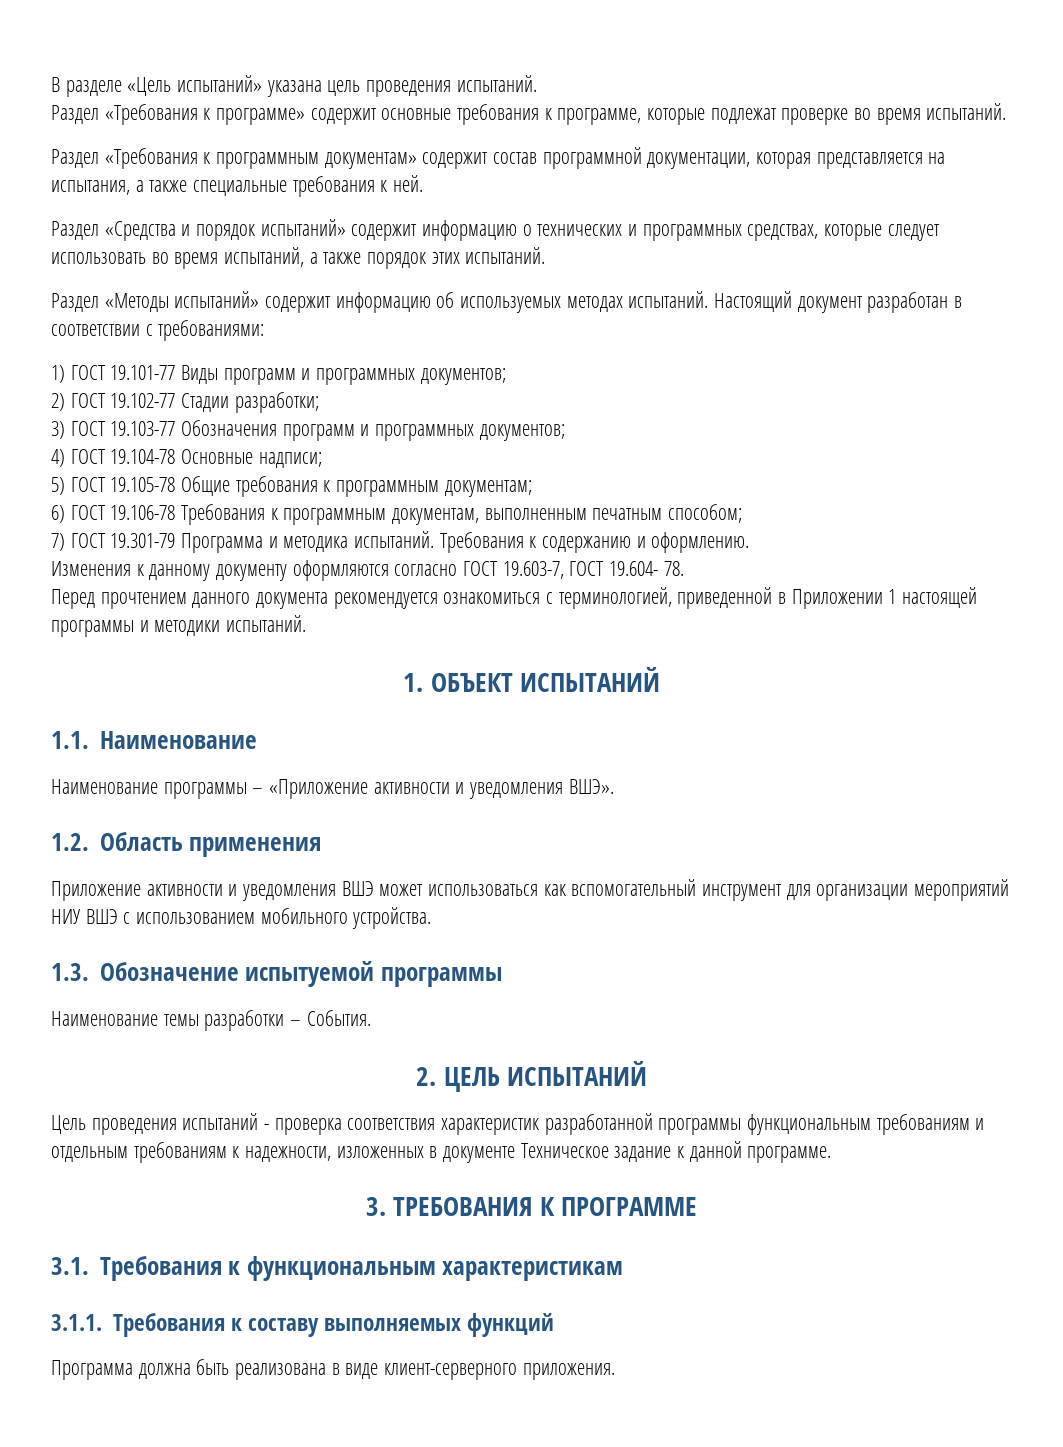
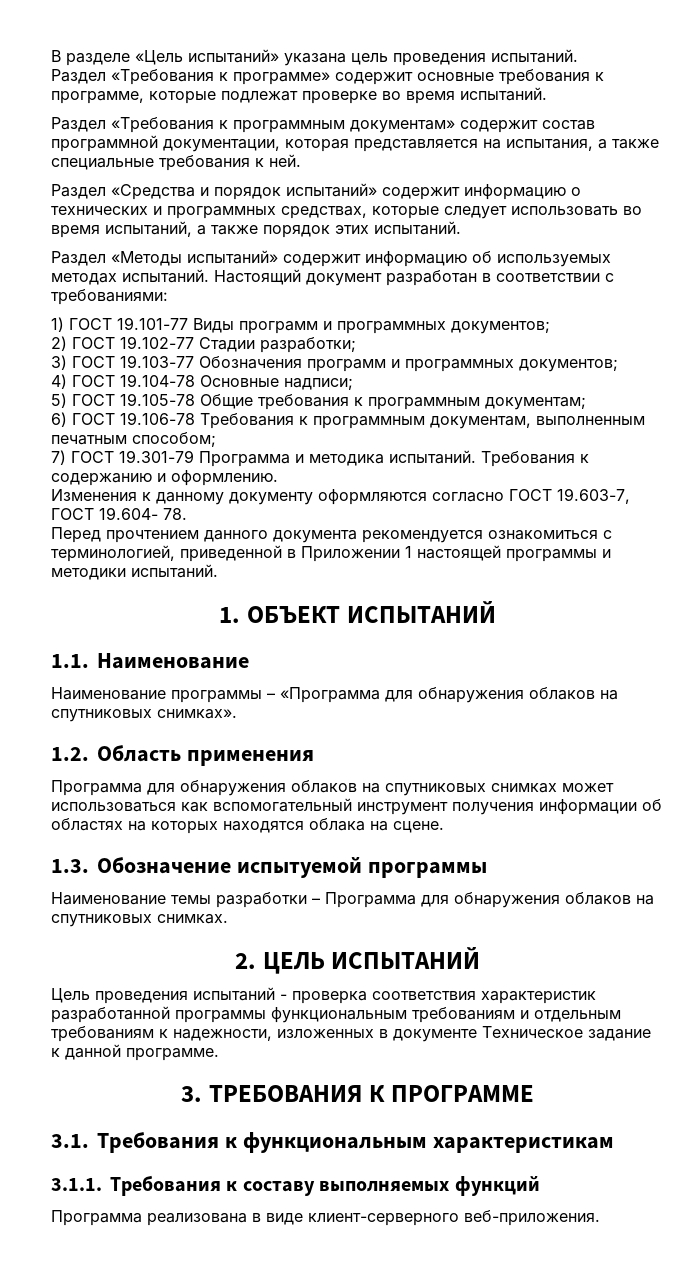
[269,779,614,799] [51,832,322,857] [51,881,374,901] «Приложение активности и уведомления ВШЭ». // 1.2. Область применения // Приложение активности и уведомления ВШЭ -> [280,687,618,703] [51,709,237,722] [51,744,314,766] [51,780,557,796] «Программа для обнаружения облаков на спутниковых снимках». // 1.2. Область применения // Программа для обнаружения облаков на спутниковых снимках
[786,879,1010,901] [51,907,432,929] для организации мероприятий НИУ ВШЭ с использованием мобильного устройства. -> [452,799,662,815] [51,818,444,834] получения информации об областях на которых находятся облака на сцене.
[306,1010,371,1026] События. -> [325,892,654,908] [51,914,228,927] Программа для обнаружения облаков на спутниковых снимках.
[138,1359,230,1379] должна быть -> (142, 1218) none
[522,1363,615,1380] приложения. -> [464,1210,600,1226] веб-приложения.

